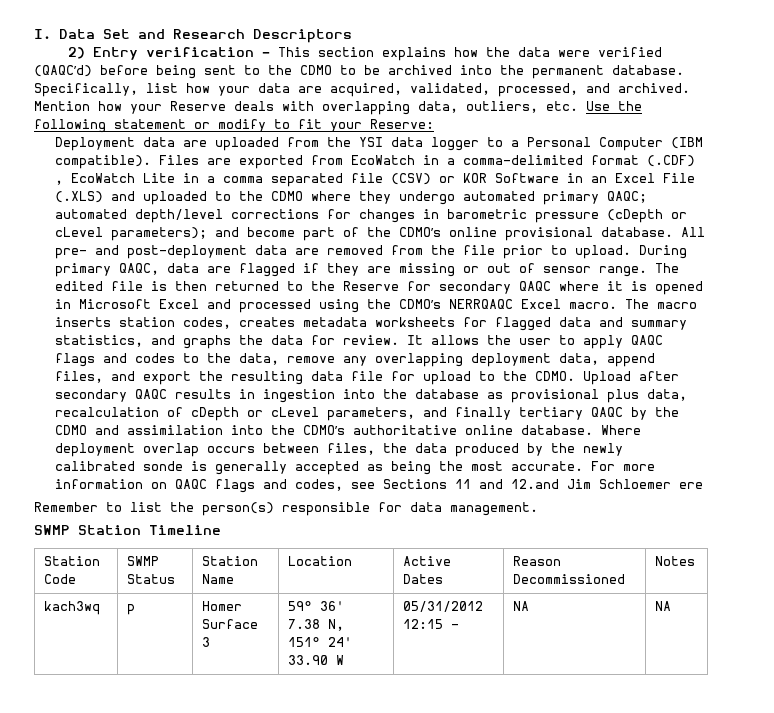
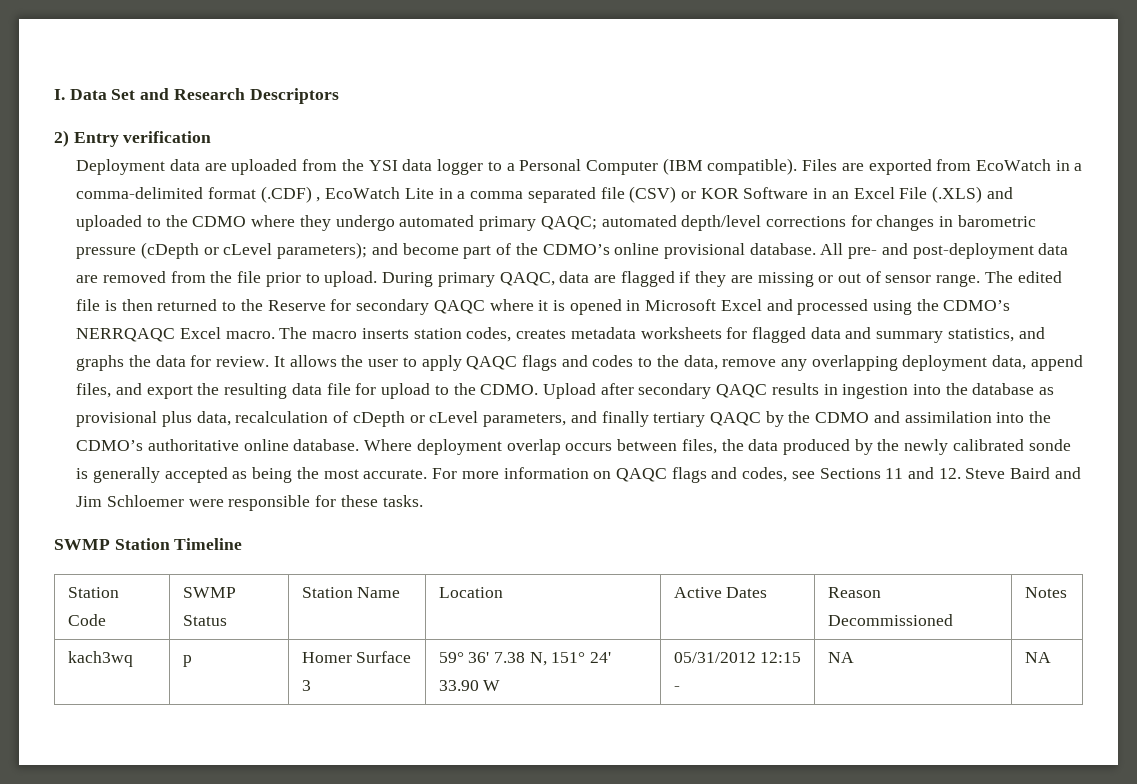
[261,47,662,61] [34,65,684,79] [34,83,690,97] [34,101,642,115] [34,119,434,133] – This section explains how the data were verified (QAQC’d) before being sent to the CDMO to be archived into the permanent database. Specifically, list how your data are acquired, validated, processed, and archived. Mention how your Reserve deals with overlapping data, outliers, etc. Use the following statement or modify to fit your Reserve: -> (212, 137) none
[511,479,704,489] [34,502,538,516] 12.and Jim Schloemer ere // Remember to list the person(s) responsible for data management. -> [938,467,1081,479] [76,495,423,511] 12. Steve Baird and Jim Schloemer were responsible for these tasks.

